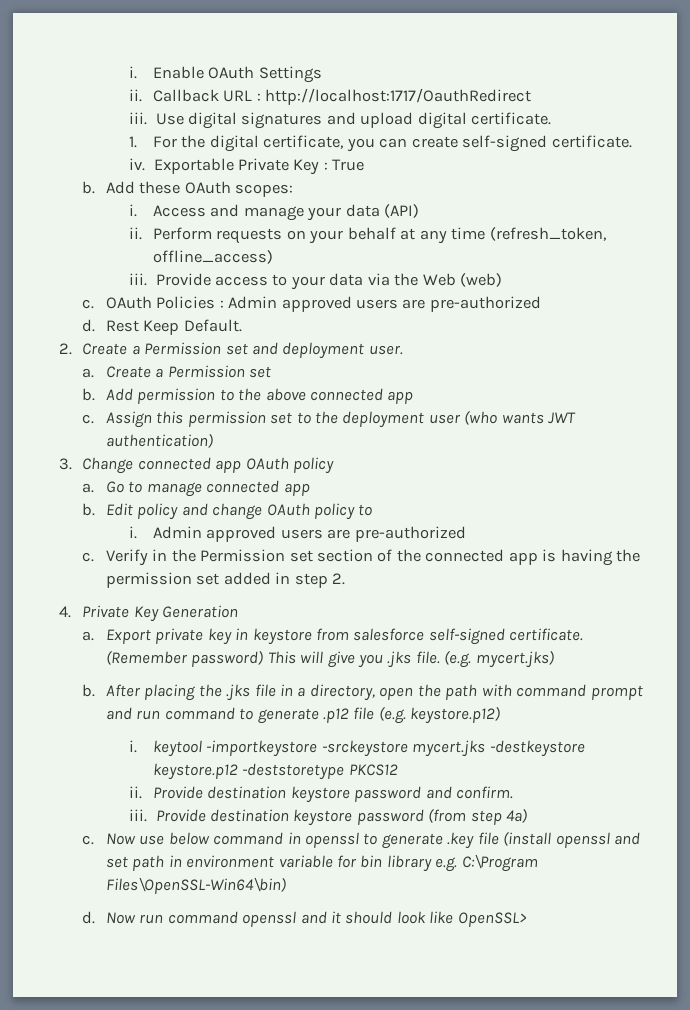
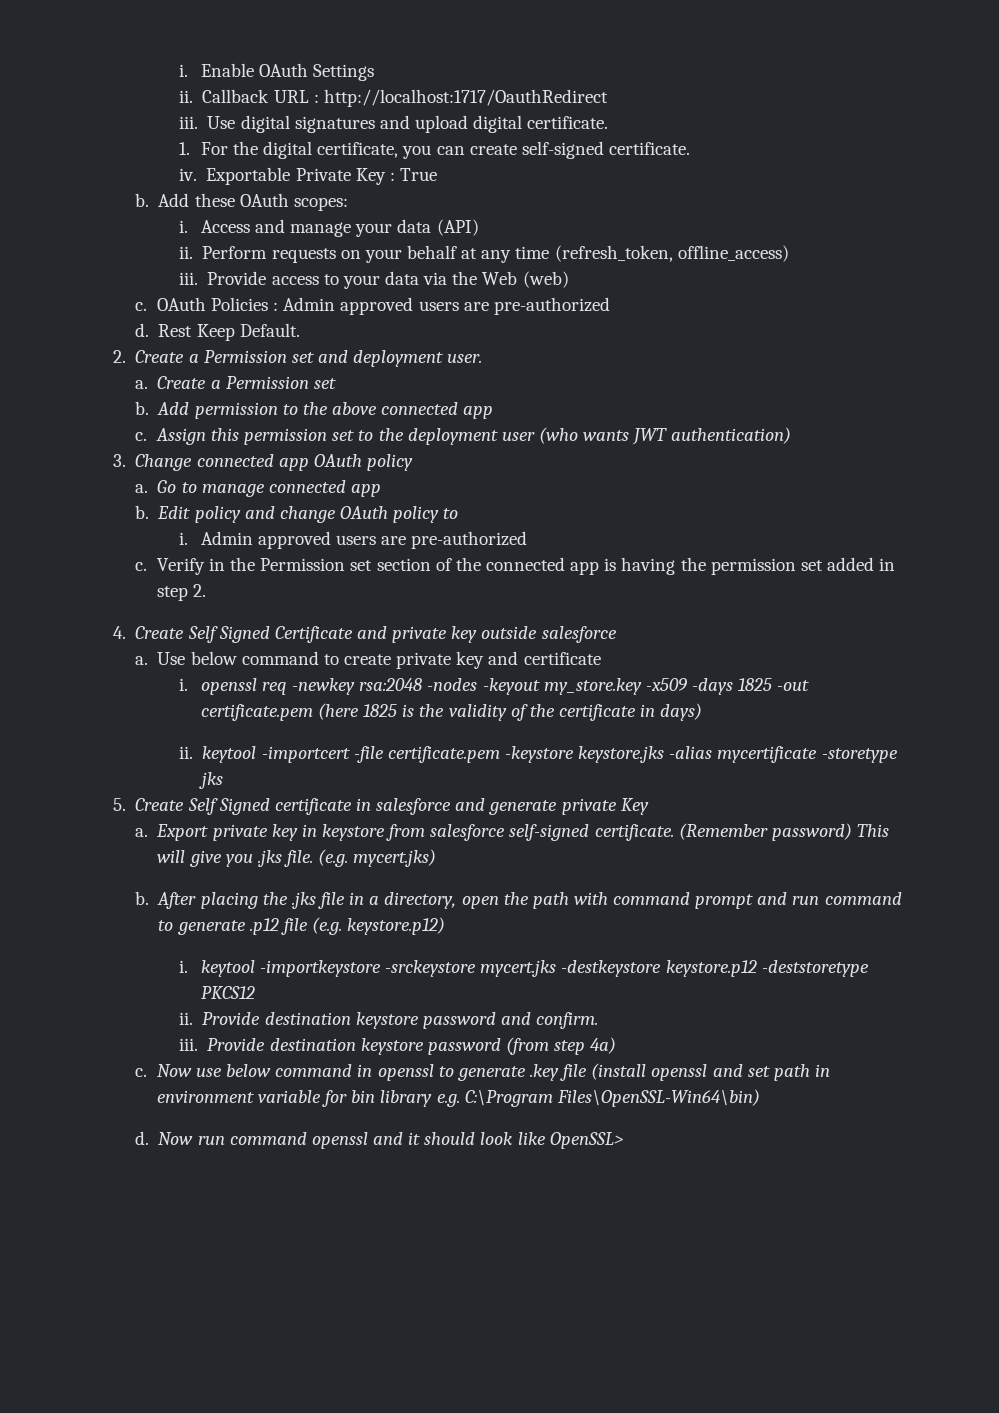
[82,605,239,622] Private Key Generation -> [135,626,617,643] [134,651,601,669] [178,678,810,695] [200,703,703,721] [178,746,898,763] [199,772,224,789] [112,798,649,815] Create Self Signed Certificate and private key outside salesforce // a. Use below command to create private key and certificate // i. openssl req -newkey rsa:2048 -nodes -keyout my_store.key -x509 -days 1825 -out certificate.pem (here 1825 is the validity of the certificate in days) // ii. keytool -importcert -file certificate.pem -keystore keystore.jks -alias mycertificate -storetype jks // 5. Create Self Signed certificate in salesforce and generate private Key

